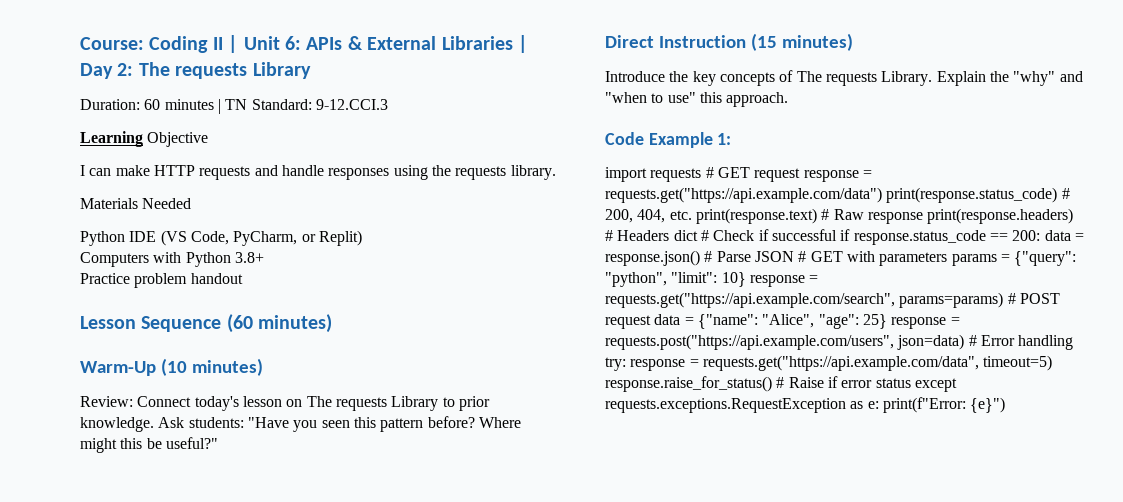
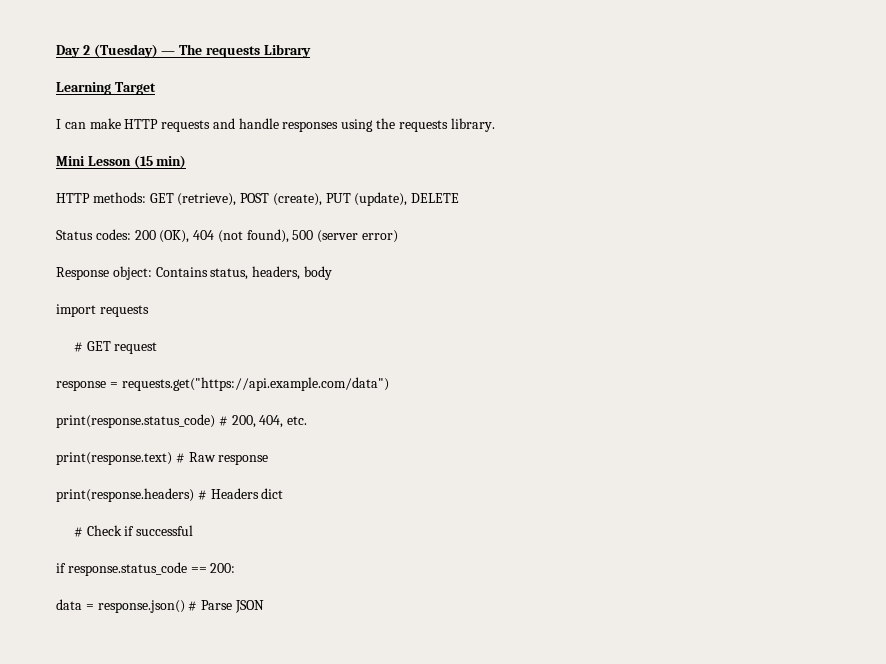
[80,35,528,53] [80,62,311,79] [80,99,388,114] Course: Coding II | Unit 6: APIs & External Libraries | Day 2: The requests Library // Duration: 60 minutes | TN Standard: 9-12.CCI.3 -> [56,44,311,58] Day 2 (Tuesday) — The requests Library
[147,132,209,147] Objective -> [114,82,156,95] Target
[80,198,192,209] [80,230,362,246] [80,252,264,267] [80,273,243,288] [80,314,333,333] [80,358,263,376] [80,396,490,411] [80,416,521,432] [80,437,218,453] [605,33,853,51] [605,70,1083,86] [605,92,789,107] [605,132,732,148] Materials Needed // Python IDE (VS Code, PyCharm, or Replit) // Computers with Python 3.8+ // Practice problem handout // Lesson Sequence (60 minutes) // Warm-Up (10 minutes) // Review: Connect today's lesson on The requests Library to prior knowledge. Ask students: "Have you seen this pattern before? Where might this be useful?" // Direct Instruction (15 minutes) // Introduce the key concepts of The requests Library. Explain the "why" and "when to use" this approach. // Code Example 1: -> [56,155,187,169] [56,192,460,206] [56,229,399,243] [56,266,332,280] Mini Lesson (15 min) // HTTP methods: GET (retrieve), POST (create), PUT (update), DELETE // Status codes: 200 (OK), 404 (not found), 500 (server error) // Response object: Contains status, headers, body
(702, 175) none -> (149, 311) //
(801, 175) none -> (158, 348) //
(882, 195) none -> (389, 384) //
(692, 215) none -> (308, 420) //
(923, 218) none -> (269, 459) //
(698, 235) none -> (284, 493) //
(837, 235) none -> (194, 530) //
(1041, 235) none -> (236, 568) //
[798,251,1077,266] [605,272,819,287] [605,292,1060,308] [605,314,960,329] [605,334,1074,350] [605,355,1053,371] [605,376,957,392] [605,397,1006,413] # GET with parameters params = {"query": "python", "limit": 10} response = requests.get("https://api.example.com/search", params=params) # POST request data = {"name": "Alice", "age": 25} response = requests.post("https://api.example.com/users", json=data) # Error handling try: response = requests.get("https://api.example.com/data", timeout=5) response.raise_for_status() # Raise if error status except requests.exceptions.RequestException as e: print(f"Error: {e}") -> (264, 606) none

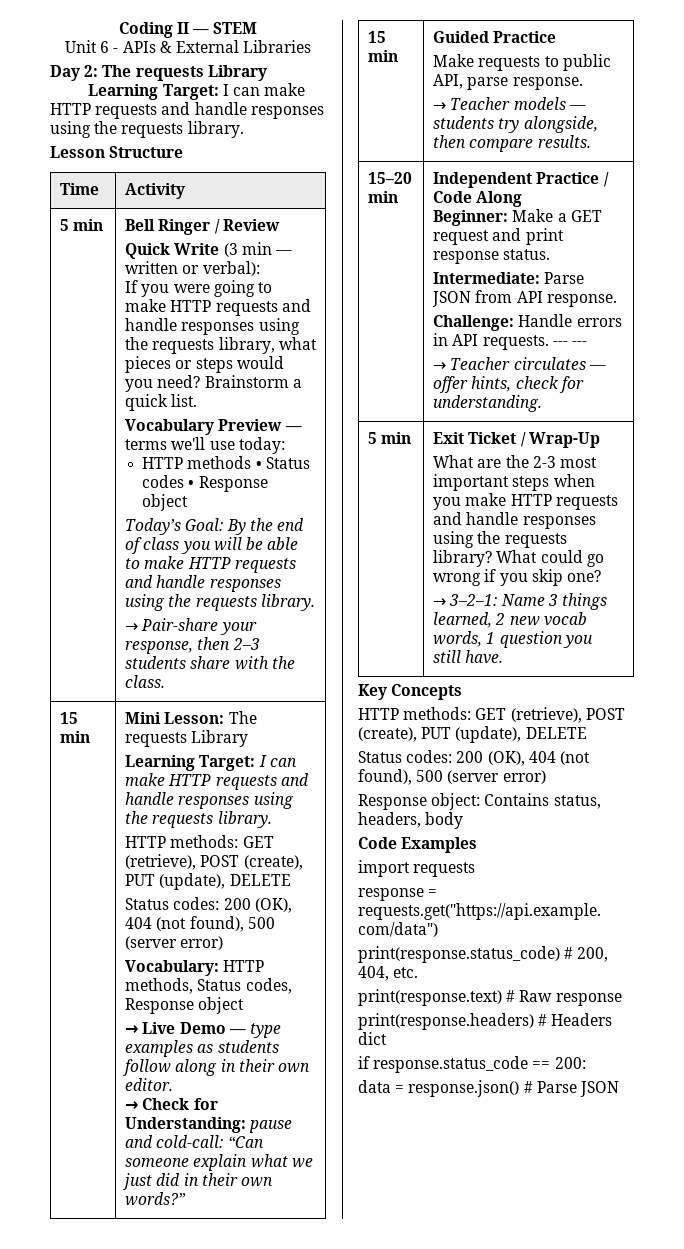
[56,44,311,58] [56,82,156,95] Day 2 (Tuesday) — The requests Library // Learning Target // -> [118,22,258,38] [64,40,312,53] [50,65,267,81] [88,84,219,100] Coding II — STEM // Unit 6 - APIs & External Libraries // Day 2: The requests Library // Learning Target:
[56,155,187,169] Mini Lesson (15 min) -> [50,146,184,158] [60,183,100,195] [125,183,186,199] [60,219,104,231] [125,219,280,235] [125,242,292,259] [125,261,260,276] [125,280,272,297] [125,299,311,316] [125,318,300,335] [125,337,317,354] [125,356,284,373] [125,375,302,392] [125,394,198,411] [125,419,302,435] [125,437,285,454] [142,456,310,469] [142,475,268,492] [142,494,189,511] [125,518,304,535] [125,537,299,554] [125,556,296,573] [125,575,281,592] [125,594,315,611] [125,618,257,635] [125,637,260,654] [125,656,295,670] [125,675,166,688] [60,712,79,724] [60,731,91,743] [125,711,257,724] [125,730,249,747] [125,755,297,771] [125,773,309,790] [125,792,294,809] [125,811,272,828] [125,835,274,848] [125,854,303,870] [125,873,291,890] [125,897,292,913] [125,916,275,932] [125,936,224,950] [125,960,265,976] [125,978,292,994] [125,997,245,1014] [125,1022,281,1038] [125,1040,279,1057] [122,1059,310,1076] [125,1078,174,1091] [125,1098,218,1110] [125,1117,293,1133] [125,1135,264,1148] [125,1154,313,1171] [122,1173,273,1190] [125,1192,187,1206] [368,31,387,43] [368,50,399,62] [433,31,557,43] [433,54,611,71] [433,74,583,90] [433,97,586,110] [433,116,598,133] [433,135,591,152] [368,172,413,184] [368,191,399,203] [433,172,609,188] [433,191,523,207] [433,209,602,226] [433,228,564,245] [433,249,551,264] [433,272,585,284] [432,290,617,307] [433,314,622,331] [433,333,587,350] [433,357,606,370] [433,376,584,393] [433,395,543,412] [368,432,412,444] [433,432,600,448] [433,455,597,468] [433,474,595,491] [433,493,618,510] [433,512,596,529] [433,531,567,548] [433,550,604,567] [433,569,601,586] [433,593,607,610] [433,612,587,628] [433,631,593,648] [433,650,504,664] [358,684,463,700] Lesson Structure // Time | Activity // 5 min | Bell Ringer / Review // Quick Write (3 min — written or verbal): // If you were going to make HTTP requests and handle responses using the requests library, what pieces or steps would you need? Brainstorm a quick list. // Vocabulary Preview — terms we'll use today: // HTTP methods • Status codes • Response object // Today’s Goal: By the end of class you will be able to make HTTP requests and handle responses using the requests library. // → Pair-share your response, then 2–3 students share with the class. // 15 min | Mini Lesson: The requests Library // Learning Target: I can make HTTP requests and handle responses using the requests library. // HTTP methods: GET (retrieve), POST (create), PUT (update), DELETE // Status codes: 200 (OK), 404 (not found), 500 (server error) // Vocabulary: HTTP methods, Status codes, Response object // → Live Demo — type examples as students follow along in their own editor. // → Check for Understanding: pause and cold-call: “Can someone explain what we just did in their own words?” // 15 min | Guided Practice // Make requests to public API, parse response. // → Teacher models — students try alongside, then compare results. // 15–20 min | Independent Practice / Code Along // Beginner: Make a GET request and print response status. // Intermediate: Parse JSON from API response. // Challenge: Handle errors in API requests. --- --- // → Teacher circulates — offer hints, check for understanding. // 5 min | Exit Ticket / Wrap-Up // What are the 2-3 most important steps when you make HTTP requests and handle responses using the requests library? What could go wrong if you skip one? // → 3–2–1: Name 3 things learned, 2 new vocab words, 1 question you still have. // Key Concepts
(332, 273) none -> [358,837,478,853] // Code Examples
[73,341,158,354] // # GET request -> (476, 869) none
[73,525,194,537] // # Check if successful -> (387, 1038) none

